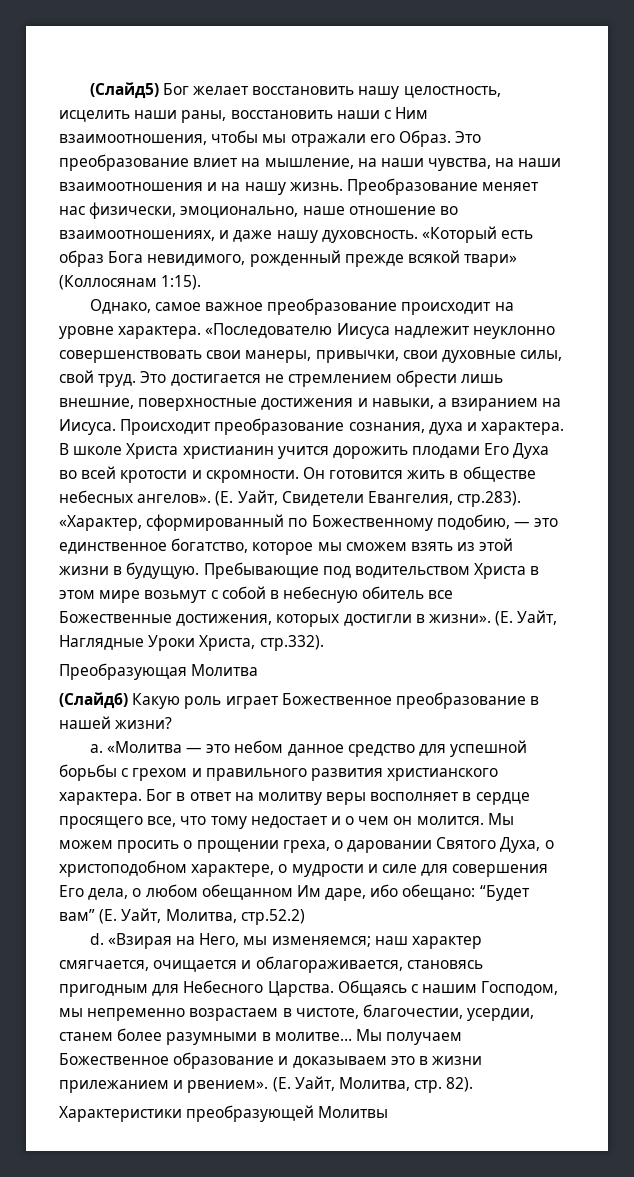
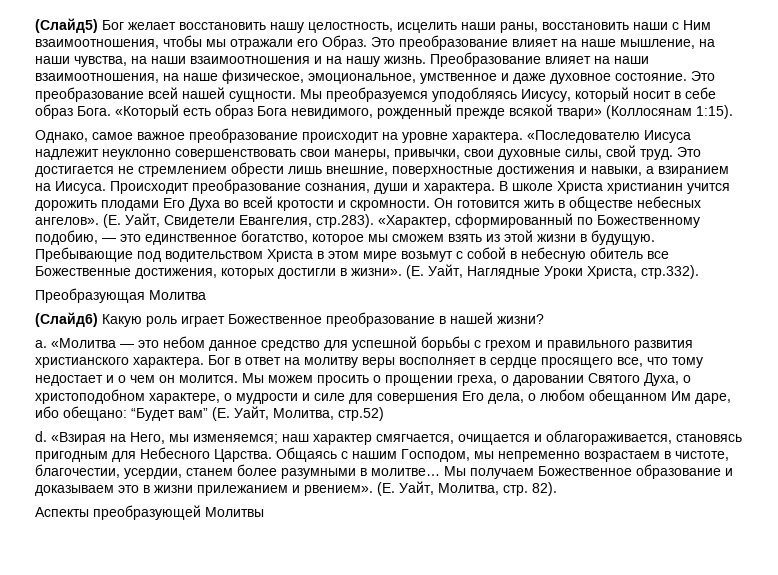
[193,158,261,167] влиет на -> [512,39,616,47] влияет на наше
[482,182,540,191] [59,202,458,219] [59,230,418,243] меняет нас физически, эмоционально, наше отношение во взаимоотношениях, и даже нашу духовсность. -> [545,56,649,64] [35,70,715,84] [35,87,716,102] [35,104,111,119] влияет на наши взаимоотношения, на наше физическое, эмоциональное, умственное и даже духовное состояние. Это преобразование всей нашей сущности. Мы преобразуемся уподобляясь Иисусу, который носит в себе образ Бога.
[428,422,463,435] духа -> [374,183,408,194] души
[240,909,305,925] стр.52.2) -> [338,407,384,421] стр.52)
[59,1106,182,1122] Характеристики -> [35,507,89,517] Аспекты

